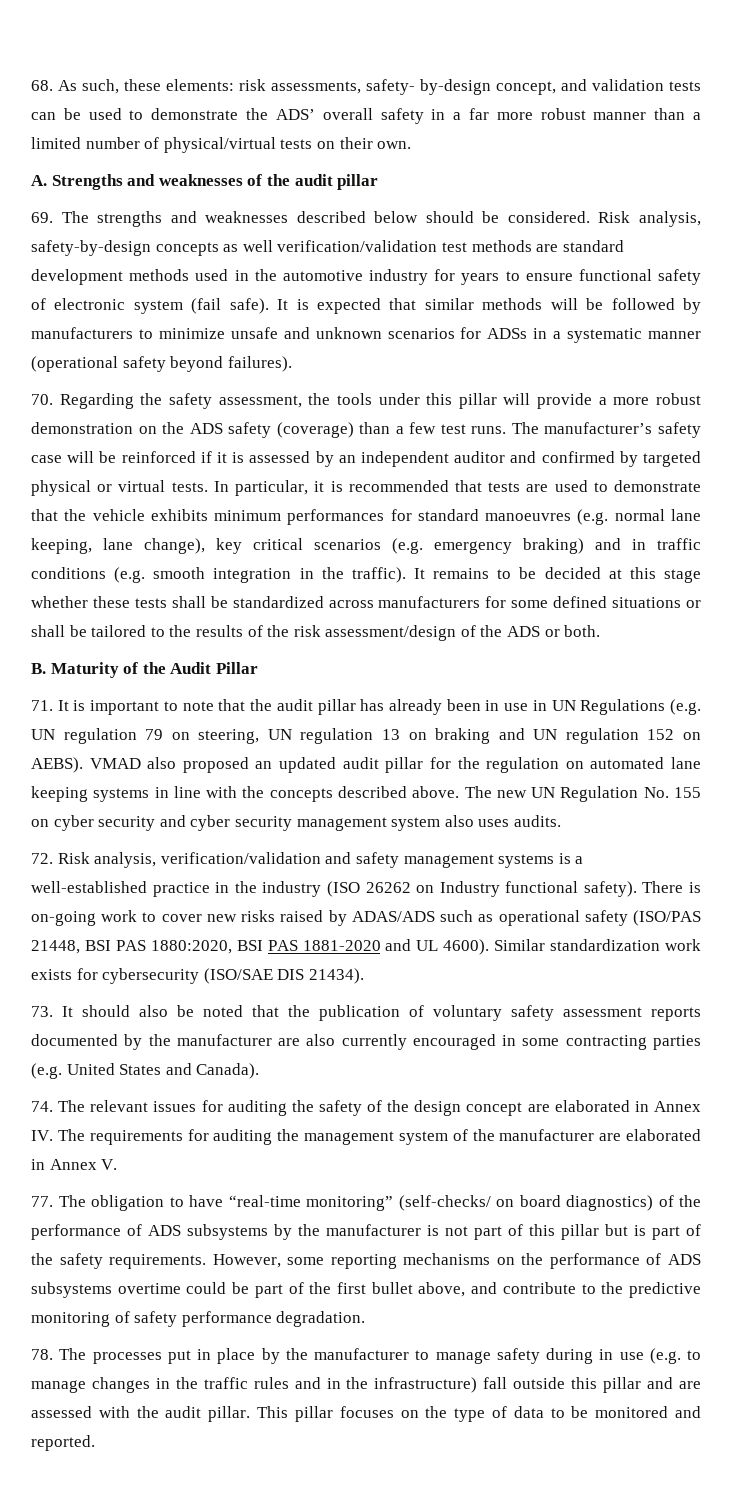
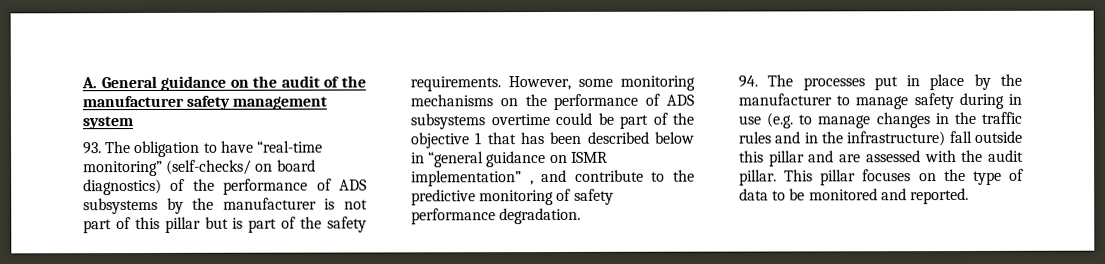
[31,79,701,95] [31,108,701,124] [31,137,412,153] [31,174,379,190] [31,211,701,227] [31,240,624,256] [31,269,701,285] [31,298,702,314] [31,327,701,343] [31,356,292,372] [31,393,701,409] [31,422,701,438] [31,451,701,467] [31,480,701,496] [31,509,701,525] [31,538,701,554] [31,567,702,583] [31,596,701,608] [31,625,601,641] [31,662,258,678] [31,699,701,715] [31,728,701,744] [31,757,701,773] [31,786,702,802] [31,815,561,831] [31,852,584,868] [31,881,702,897] [31,910,701,926] [31,939,701,955] [31,968,364,984] [31,1005,701,1021] [31,1034,701,1050] [31,1063,260,1079] [31,1100,701,1116] [31,1129,701,1145] [31,1159,118,1170] [31,1196,53,1207] 68. As such, these elements: risk assessments, safety- by-design concept, and validation tests can be used to demonstrate the ADS’ overall safety in a far more robust manner than a limited number of physical/virtual tests on their own. // A. Strengths and weaknesses of the audit pillar // 69. The strengths and weaknesses described below should be considered. Risk analysis, safety-by-design concepts as well verification/validation test methods are standard development methods used in the automotive industry for years to ensure functional safety of electronic system (fail safe). It is expected that similar methods will be followed by manufacturers to minimize unsafe and unknown scenarios for ADSs in a systematic manner (operational safety beyond failures). // 70. Regarding the safety assessment, the tools under this pillar will provide a more robust demonstration on the ADS safety (coverage) than a few test runs. The manufacturer’s safety case will be reinforced if it is assessed by an independent auditor and confirmed by targeted physical or virtual tests. In particular, it is recommended that tests are used to demonstrate that the vehicle exhibits minimum performances for standard manoeuvres (e.g. normal lane keeping, lane change), key critical scenarios (e.g. emergency braking) and in traffic conditions (e.g. smooth integration in the traffic). It remains to be decided at this stage whether these tests shall be standardized across manufacturers for some defined situations or shall be tailored to the results of the risk assessment/design of the ADS or both. // B. Maturity of the Audit Pillar // 71. It is important to note that the audit pillar has already been in use in UN Regulations (e.g. UN regulation 79 on steering, UN regulation 13 on braking and UN regulation 152 on AEBS). VMAD also proposed an updated audit pillar for the regulation on automated lane keeping systems in line with the concepts described above. The new UN Regulation No. 155 on cyber security and cyber security management system also uses audits. // 72. Risk analysis, verification/validation and safety management systems is a well-established practice in the industry (ISO 26262 on Industry functional safety). There is on-going work to cover new risks raised by ADAS/ADS such as operational safety (ISO/PAS 21448, BSI PAS 1880:2020, BSI PAS 1881-2020 and UL 4600). Similar standardization work exists for cybersecurity (ISO/SAE DIS 21434). // 73. It should also be noted that the publication of voluntary safety assessment reports documented by the manufacturer are also currently encouraged in some contracting parties (e.g. United States and Canada). // 74. The relevant issues for auditing the safety of the design concept are elaborated in Annex IV. The requirements for auditing the management system of the manufacturer are elaborated in Annex V. // 77. -> [81,75,366,91] [82,95,328,110] [82,116,133,130] [83,142,102,155] A. General guidance on the audit of the manufacturer safety management system // 93.
[330,1254,397,1269] reporting -> [620,75,695,91] monitoring
[337,1282,466,1297] first bullet above, -> [411,131,695,149] [411,151,608,168] [411,170,534,187] objective 1 that has been described below in “general guidance on ISMR implementation” ,
[31,1349,53,1360] 78. -> [738,75,758,88] 94.

